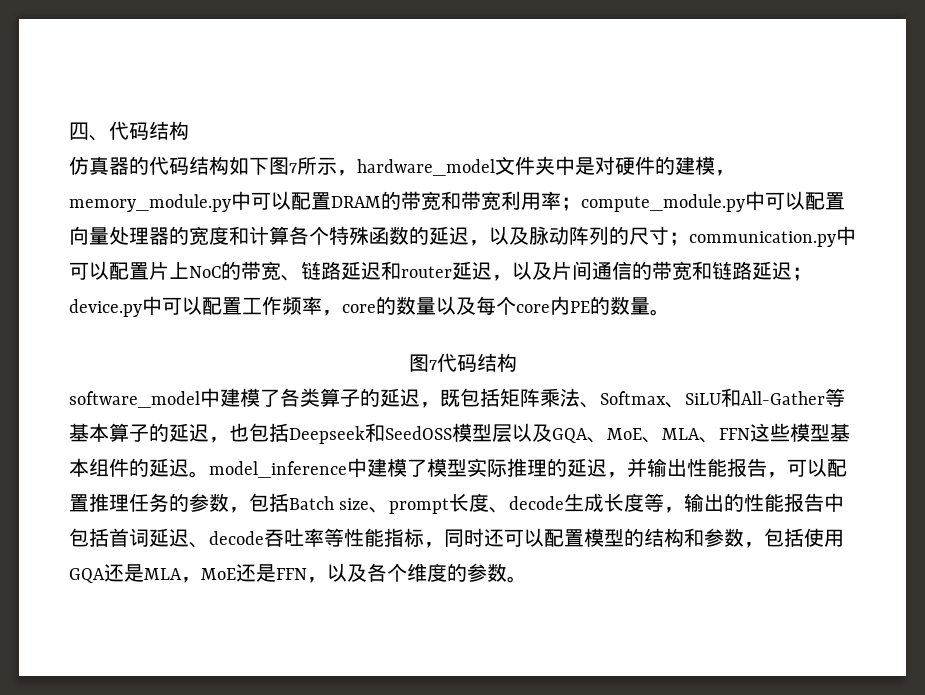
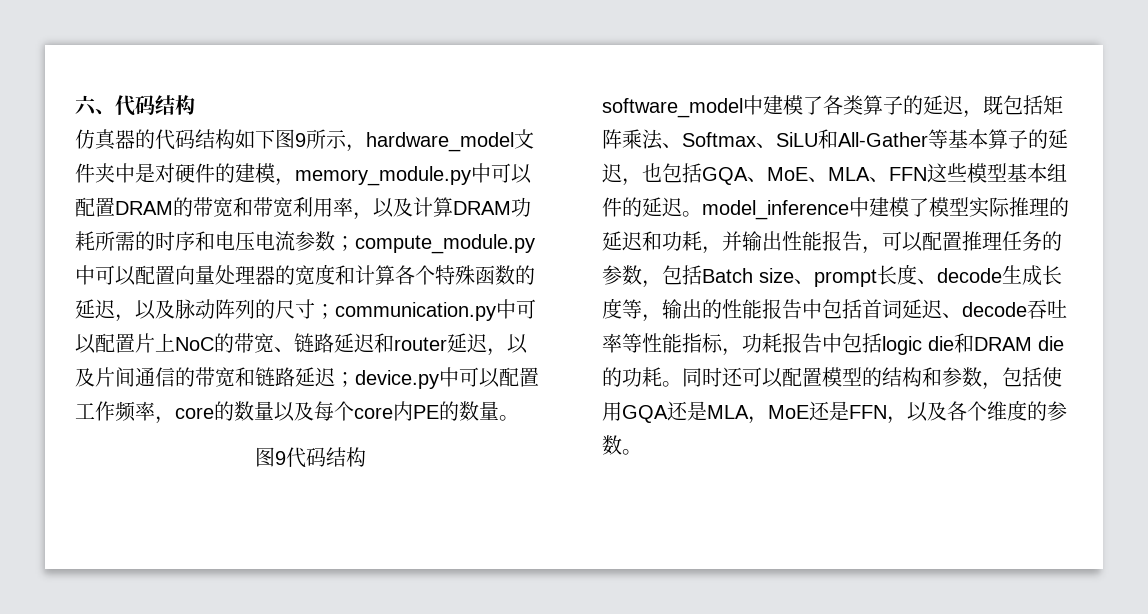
[69,122,89,140] 四 -> [75,95,97,116] 六
[289,163,297,173] 7 -> [295,133,306,147] 9
(561, 200) none -> [353,197,531,220] [75,231,335,251] ，以及计算DRAM功耗所需的时序和电压电流参数
[428,360,437,370] 7 -> [275,451,286,465] 9
[289,423,552,444] Deepseek和SeedOSS模型层以及 -> (702, 173) none
(607, 468) none -> [642,231,702,251] 和功耗
(444, 545) none -> [742,333,1064,355] [602,367,682,387] 功耗报告中包括logic die和DRAM die的功耗。

